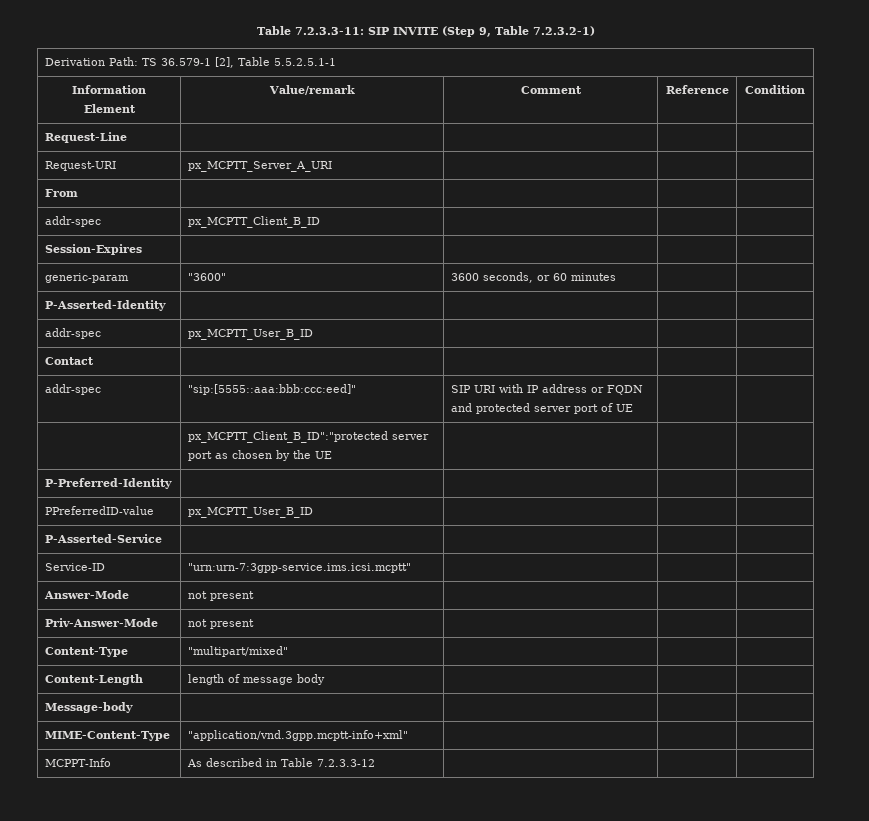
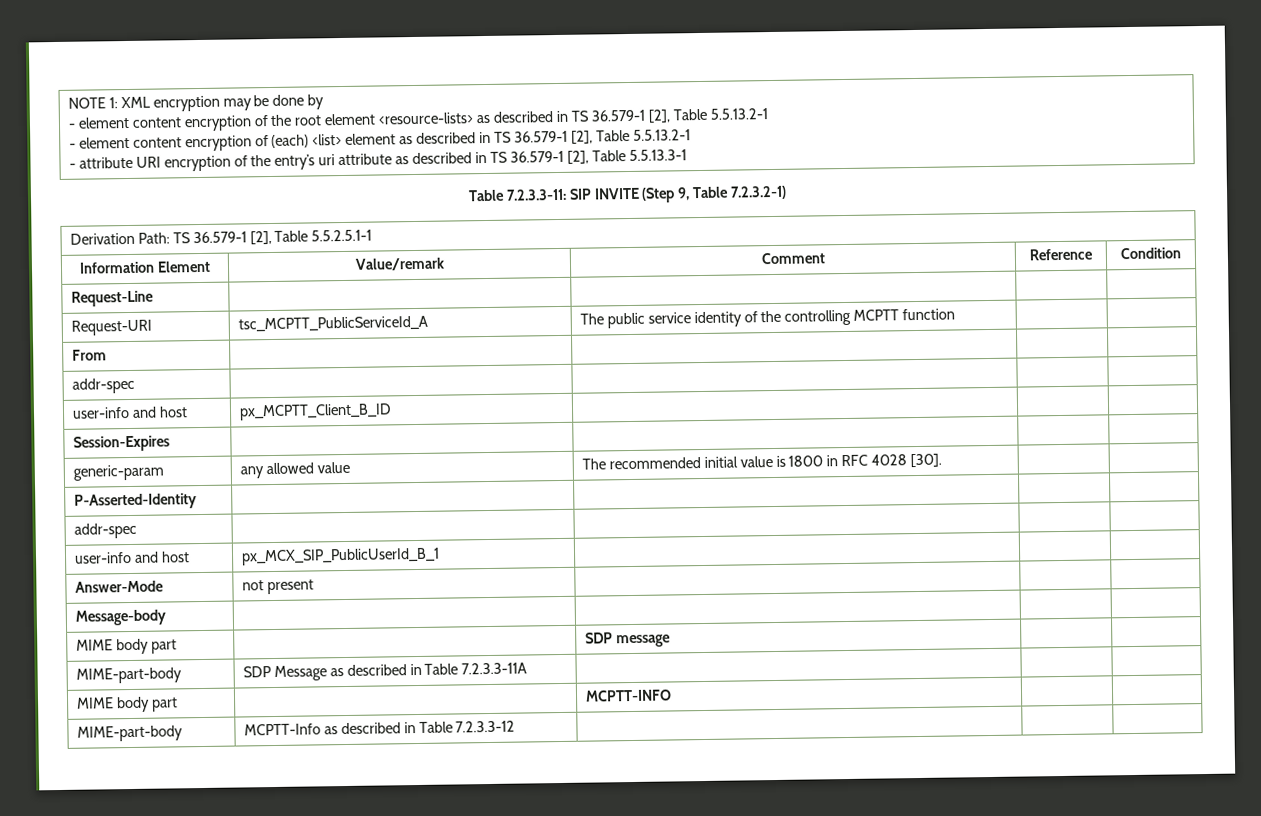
(256, 30) none -> [67,94,325,112] [67,108,768,132] [68,129,691,152] [68,149,687,172] NOTE 1: XML encryption may be done by // - element content encryption of the root element <resource-lists> as described in TS 36.579-1 [2], Table 5.5.13.2-1 // - element content encryption of (each) <list> element as described in TS 36.579-1 [2], Table 5.5.13.2-1 // - attribute URI encryption of the entry’s uri attribute as described in TS 36.579-1 [2], Table 5.5.13.3-1 //
[187,161,332,172] px_MCPTT_Server_A_URI | -> [237,315,428,332] [579,308,956,329] tsc_MCPTT_PublicServiceId_A | The public service identity of the controlling MCPTT function
(101, 221) none -> [71,406,188,419] | | | // user-info and host |
[187,273,226,281] [450,272,616,283] [44,300,166,311] [44,328,101,339] [187,329,313,340] [44,357,94,365] [44,384,101,395] [187,384,356,395] [450,384,643,395] [450,403,633,414] [187,431,429,443] [187,450,332,461] [44,478,172,489] [44,506,154,515] [187,507,313,518] [44,534,162,543] [44,563,105,571] [187,563,411,573] [43,590,129,599] [187,591,254,601] [44,618,158,627] [187,619,254,629] [44,647,128,657] [187,646,288,657] [44,674,143,685] [187,674,325,685] [44,702,133,713] [44,731,170,741] [187,730,408,741] [44,758,111,767] [186,759,202,767] "3600" | 3600 seconds, or 60 minutes | | // P-Asserted-Identity | | | | // addr-spec | px_MCPTT_User_B_ID | | | // Contact | | | | // addr-spec | "sip:[5555::aaa:bbb:ccc:eed]" | SIP URI with IP address or FQDN and protected server port of UE | | // | px_MCPTT_Client_B_ID":"protected server port as chosen by the UE | | | // P-Preferred-Identity | | | | // PPreferredID-value | px_MCPTT_User_B_ID | | | // P-Asserted-Service | | | | // Service-ID | "urn:urn-7:3gpp-service.ims.icsi.mcptt" | | | // Answer-Mode | not present | | | // Priv-Answer-Mode | not present | | | // Content-Type | "multipart/mixed" | | | // Content-Length | length of message body | | | // Message-body | | | | // MIME-Content-Type | "application/vnd.3gpp.mcptt-info+xml" | | | // MCPPT-Info | As -> [239,461,350,479] [581,453,943,470] [73,493,197,510] [73,522,137,539] [73,551,190,564] [240,547,440,566] [74,580,164,593] [241,579,314,595] [74,609,166,626] [75,638,177,655] [584,632,671,648] [75,667,182,684] [242,662,528,682] [75,696,178,713] [584,689,672,702] [76,725,183,742] [243,723,338,736] any allowed value | The recommended initial value is 1800 in RFC 4028 [30]. | | // P-Asserted-Identity | | | | // addr-spec | | | | // user-info and host | px_MCX_SIP_PublicUserId_B_1 | | | // Answer-Mode | not present | | | // Message-body | | | | // MIME body part | | SDP message | | // MIME-part-body | SDP Message as described in Table 7.2.3.3-11A | | | // MIME body part | | MCPTT-INFO | | // MIME-part-body | MCPTT-Info as

